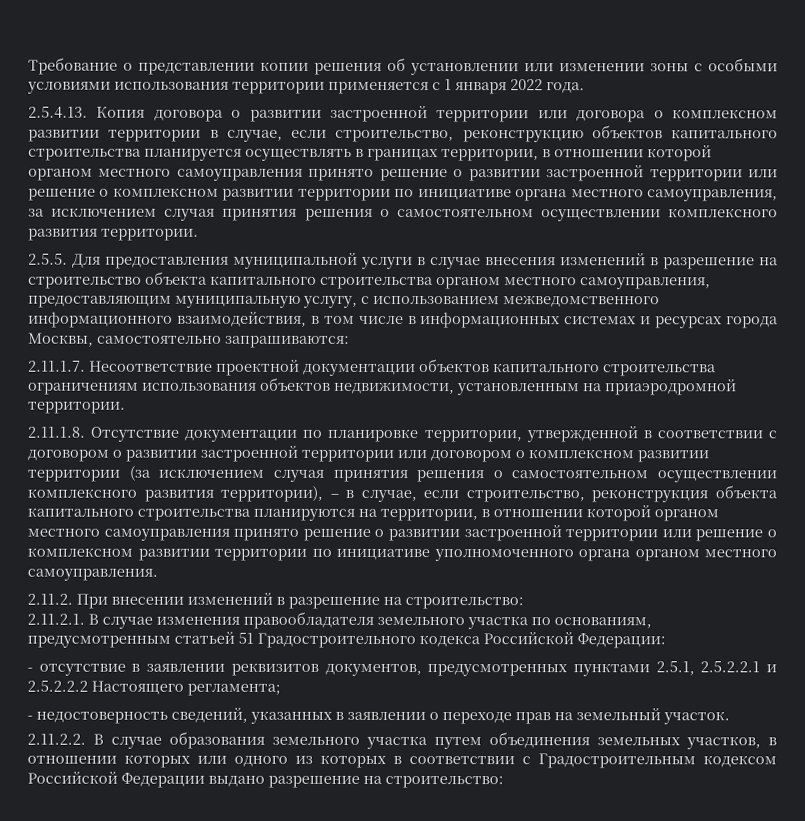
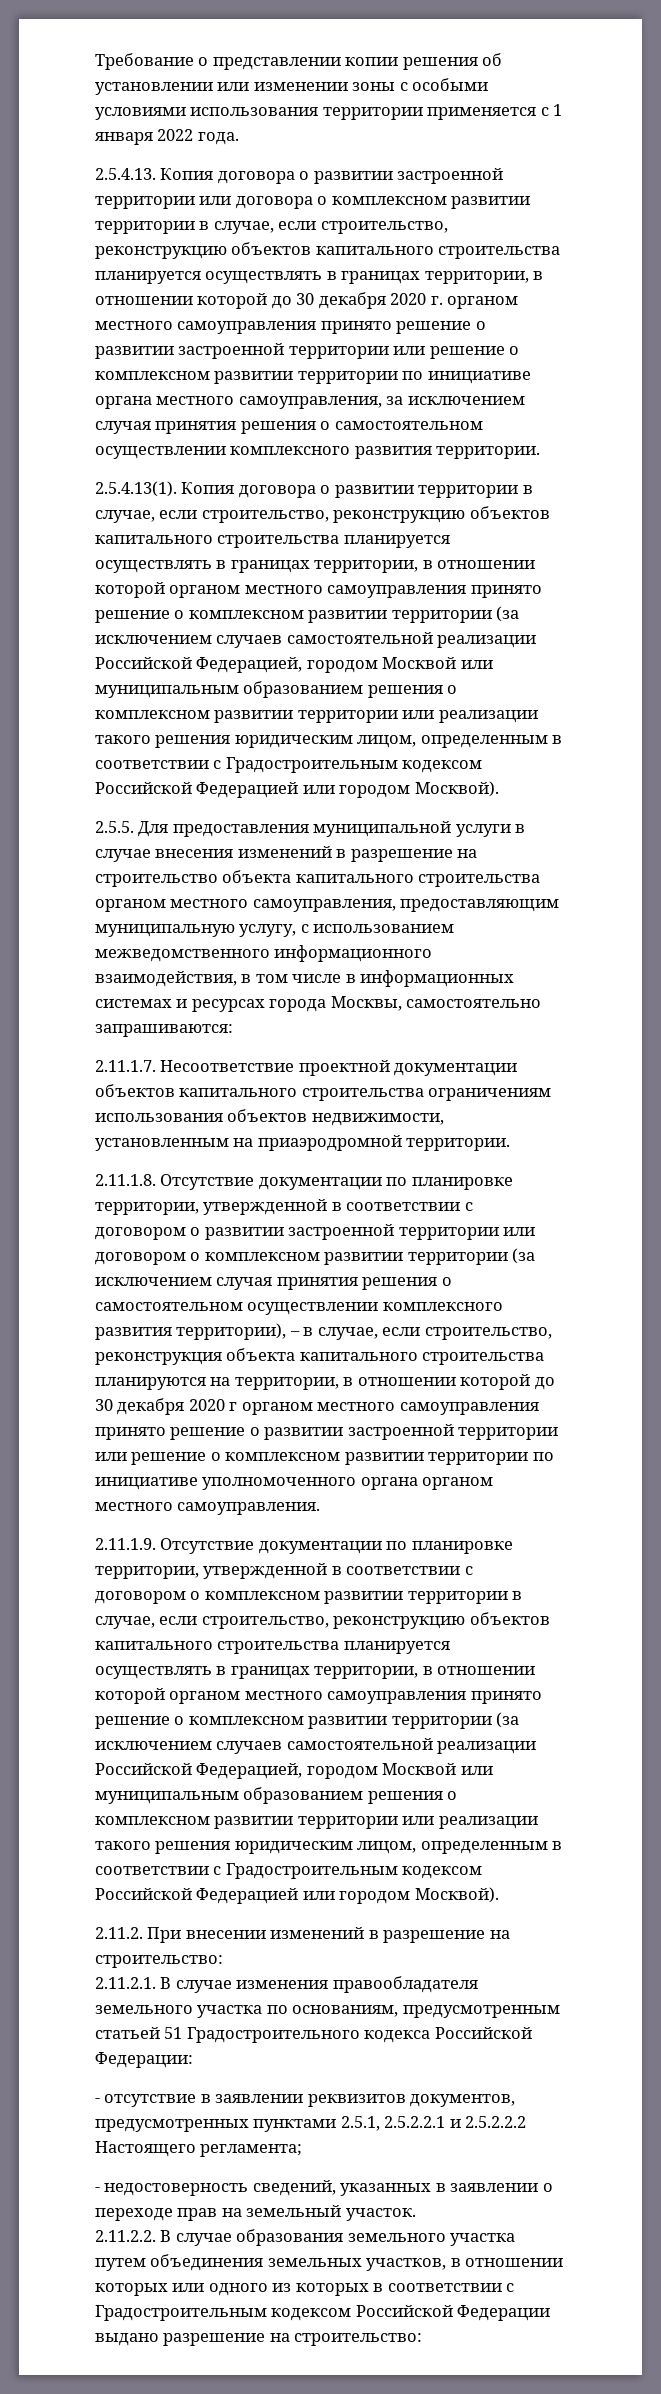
(712, 153) none -> [271,292,443,309] до 30 декабря 2020 г.
(199, 234) none -> [95,481,533,498] [95,506,550,523] [95,535,450,548] [95,560,536,573] [95,582,542,598] [95,606,520,623] [95,632,537,648] [95,657,493,673] [95,681,458,698] [95,710,538,723] [95,735,563,748] [95,757,483,773] [95,781,499,798] // 2.5.4.13(1). Копия договора о развитии территории в случае, если строительство, реконструкцию объектов капитального строительства планируется осуществлять в границах территории, в отношении которой органом местного самоуправления принято решение о комплексном развитии территории (за исключением случаев самостоятельной реализации Российской Федерацией, городом Москвой или муниципальным образованием решения о комплексном развитии территории или реализации такого решения юридическим лицом, определенным в соответствии с Градостроительным кодексом Российской Федерацией или городом Москвой).
(651, 513) none -> [534,1377,555,1390] [95,1398,238,1415] до 30 декабря 2020 г
(158, 574) none -> [95,1538,513,1554] [95,1563,473,1579] [95,1591,523,1604] [95,1612,550,1629] [95,1641,450,1654] [95,1666,536,1679] [95,1688,542,1704] [95,1712,520,1729] [95,1738,537,1754] [95,1763,493,1779] [95,1787,458,1804] [95,1816,538,1829] [95,1841,563,1854] [95,1863,483,1879] [95,1887,499,1904] // 2.11.1.9. Отсутствие документации по планировке территории, утвержденной в соответствии с договором о комплексном развитии территории в случае, если строительство, реконструкцию объектов капитального строительства планируется осуществлять в границах территории, в отношении которой органом местного самоуправления принято решение о комплексном развитии территории (за исключением случаев самостоятельной реализации Российской Федерацией, городом Москвой или муниципальным образованием решения о комплексном развитии территории или реализации такого решения юридическим лицом, определенным в соответствии с Градостроительным кодексом Российской Федерацией или городом Москвой).

